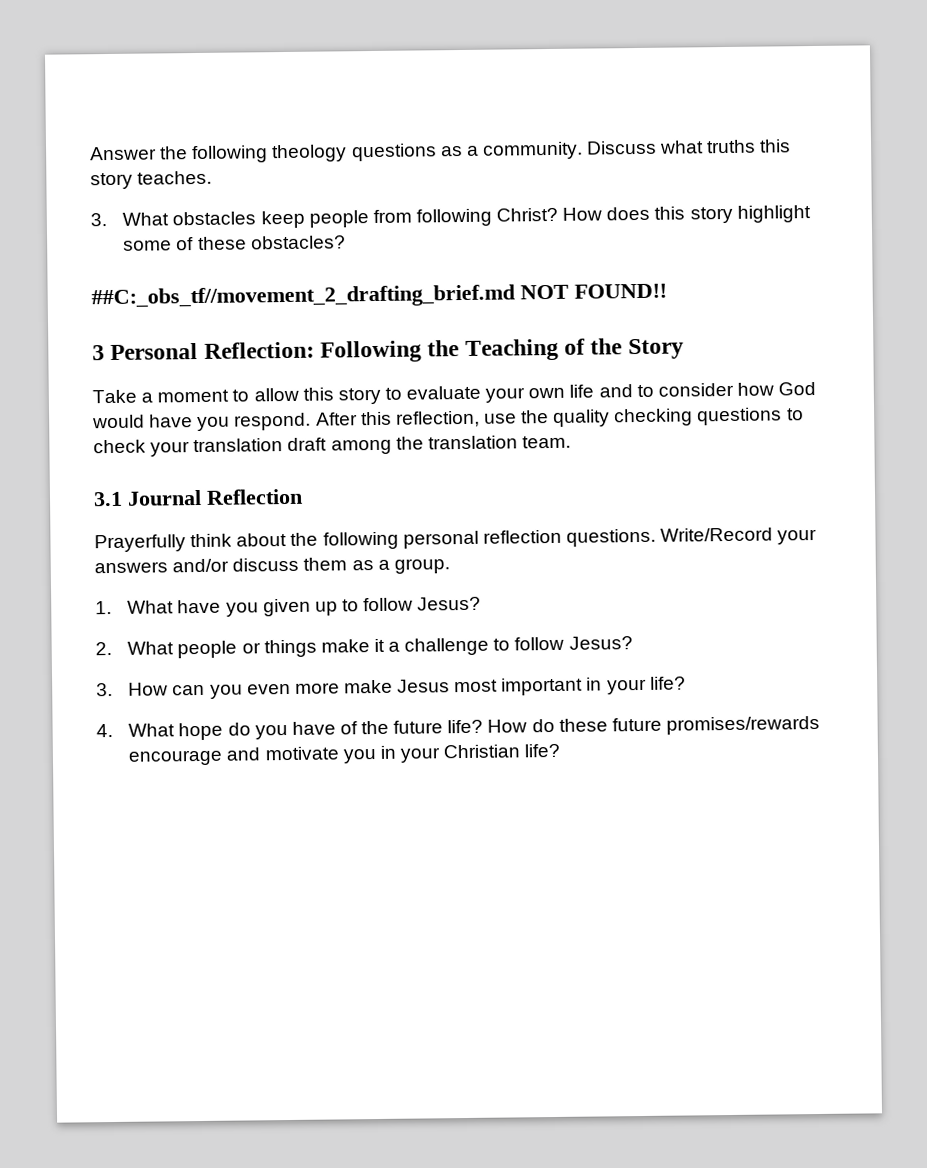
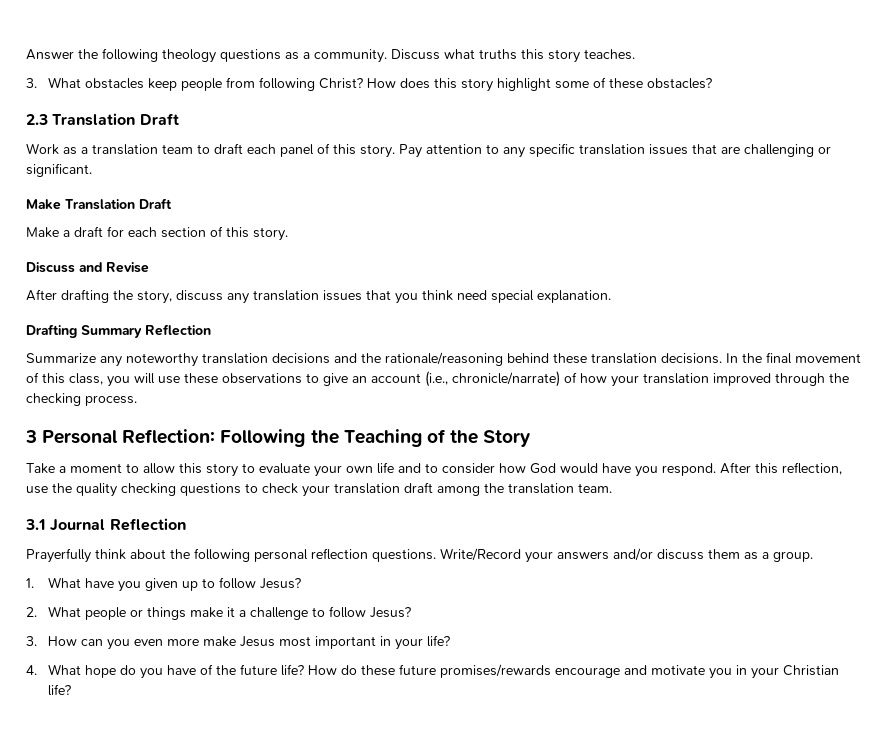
[91,283,667,310] ##C:_obs_tf//movement_2_drafting_brief.md NOT FOUND!! -> [26,113,179,126] [26,143,831,158] [26,163,92,177] [26,198,172,210] [26,226,288,241] [26,262,149,273] [26,289,611,304] [26,324,211,338] [26,352,861,367] [26,371,849,387] [26,393,137,406] 2.3 Translation Draft // Work as a translation team to draft each panel of this story. Pay attention to any specific translation issues that are challenging or significant. // Make Translation Draft // Make a draft for each section of this story. // Discuss and Revise // After drafting the story, discuss any translation issues that you think need special explanation. // Drafting Summary Reflection // Summarize any noteworthy translation decisions and the rationale/reasoning behind these translation decisions. In the final movement of this class, you will use these observations to give an account (i.e., chronicle/narrate) of how your translation improved through the checking process.

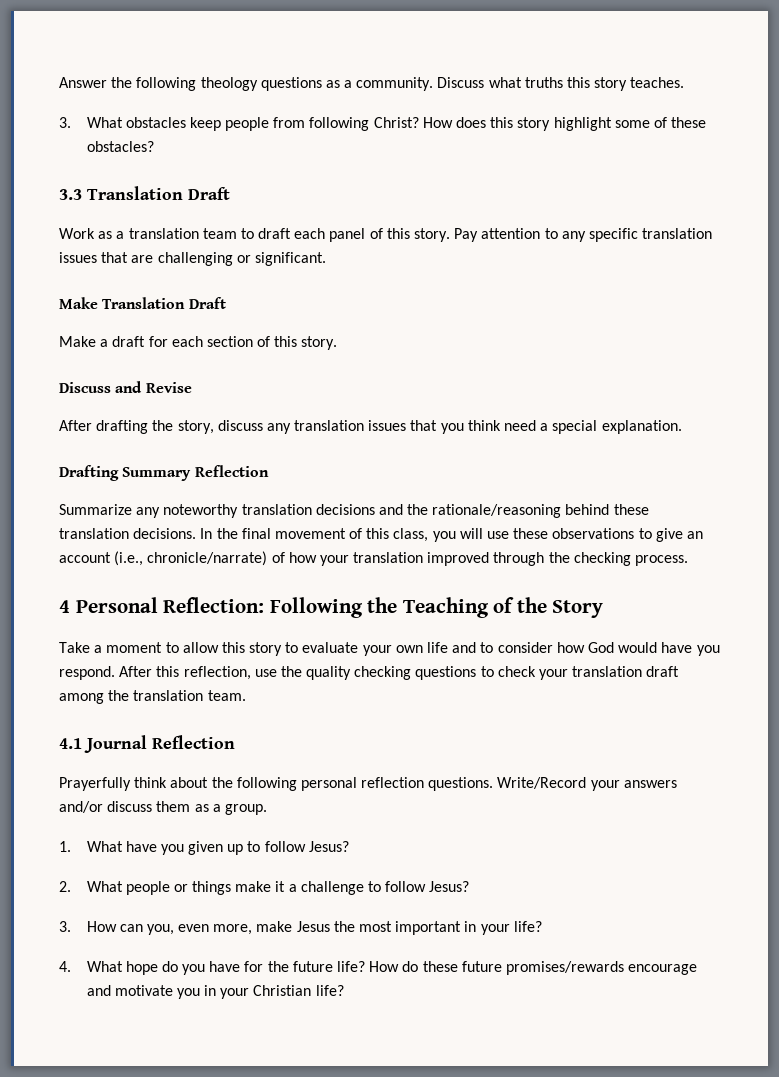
[26,114,48,125] 2.3 -> [59,189,82,200] 3.3
(487, 295) none -> [540,423,549,431] a
[25,430,37,443] 3 -> [59,600,70,613] 4
[25,519,46,530] 3.1 -> [59,738,82,749] 4.1
[107,638,200,650] you even more -> [146,924,253,935] you, even more,
(276, 641) none -> [333,921,355,932] the
[200,664,214,675] of -> [244,961,264,972] for

